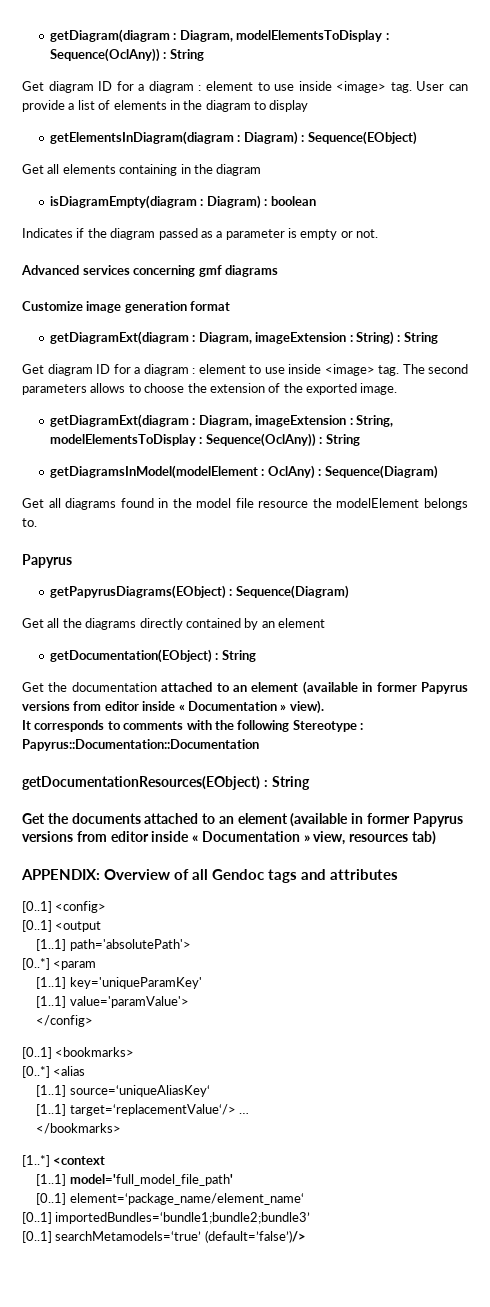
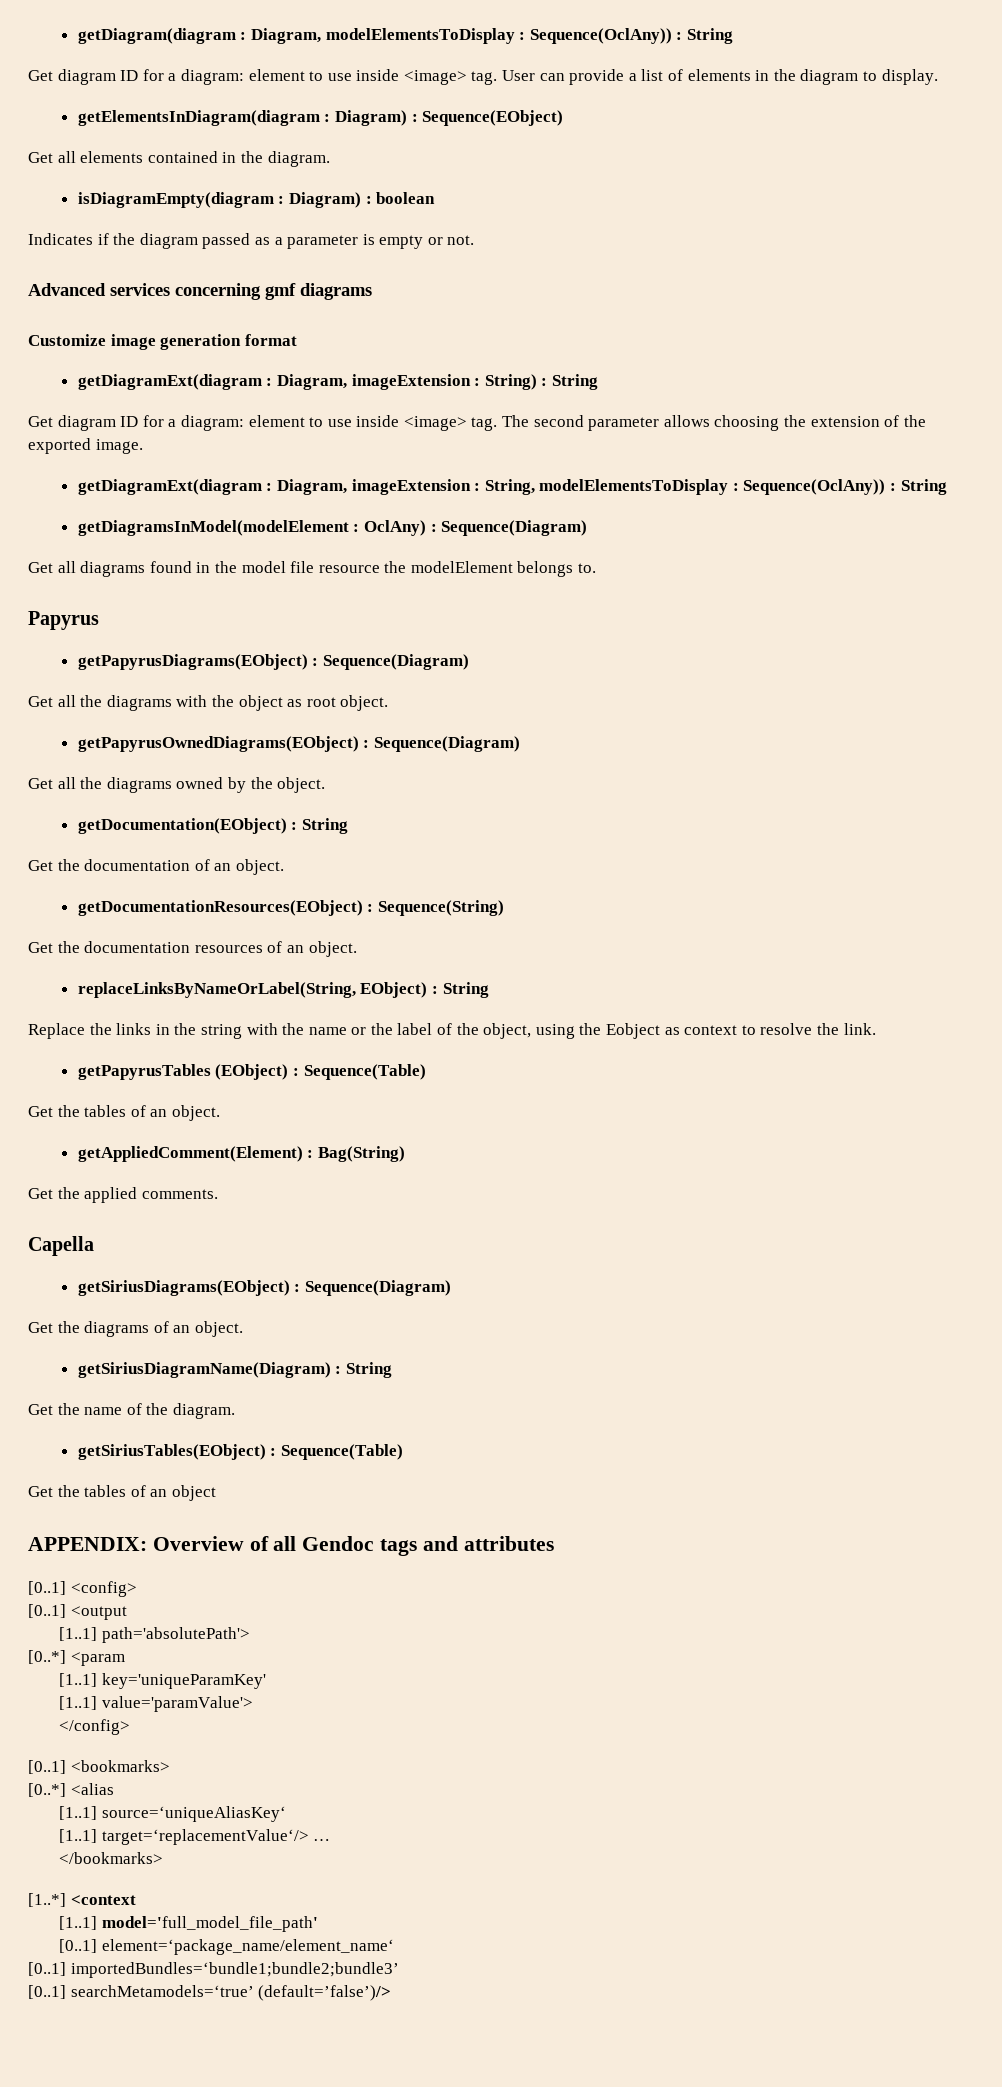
[148,81,202,93] diagram : -> [180,69,244,85] diagram:
[269,100,309,112] display -> [881,69,938,85] display.
[119,164,262,176] containing in the diagram -> [147,151,330,167] contained in the diagram.
[143,364,195,376] diagram : -> [180,415,244,431] diagram:
[22,383,185,395] parameters allows to choose -> [588,415,780,431] parameter allows choosing
[139,618,325,630] directly contained by an element -> [176,695,389,711] [77,736,520,752] [28,777,326,793] with the object as root object. // getPapyrusOwnedDiagrams(EObject) : Sequence(Diagram) // Get all the diagrams owned by the object.
[161,681,468,695] [22,700,324,714] [22,720,363,732] [22,739,259,751] [22,776,310,790] [22,813,463,827] [22,831,437,845] attached to an element (available in former Papyrus versions from editor inside « Documentation » view). // It corresponds to comments with the following Stereotype : Papyrus::Documentation::Documentation // getDocumentationResources(EObject) : String // Get the documents attached to an element (available in former Papyrus versions from editor inside « Documentation » view, resources tab) -> [194,859,284,875] [77,900,504,916] [28,941,357,957] [77,982,489,998] [28,1023,876,1039] [77,1064,426,1080] [28,1105,220,1121] [77,1146,405,1162] [28,1187,218,1203] [28,1236,94,1256] [77,1280,451,1296] [28,1321,243,1337] [77,1362,392,1378] [28,1403,235,1419] [77,1444,403,1460] [28,1485,216,1501] of an object. // getDocumentationResources(EObject) : Sequence(String) // Get the documentation resources of an object. // replaceLinksByNameOrLabel(String, EObject) : String // Replace the links in the string with the name or the label of the object, using the Eobject as context to resolve the link. // getPapyrusTables (EObject) : Sequence(Table) // Get the tables of an object. // getAppliedComment(Element) : Bag(String) // Get the applied comments. // Capella // getSiriusDiagrams(EObject) : Sequence(Diagram) // Get the diagrams of an object. // getSiriusDiagramName(Diagram) : String // Get the name of the diagram. // getSiriusTables(EObject) : Sequence(Table) // Get the tables of an object

